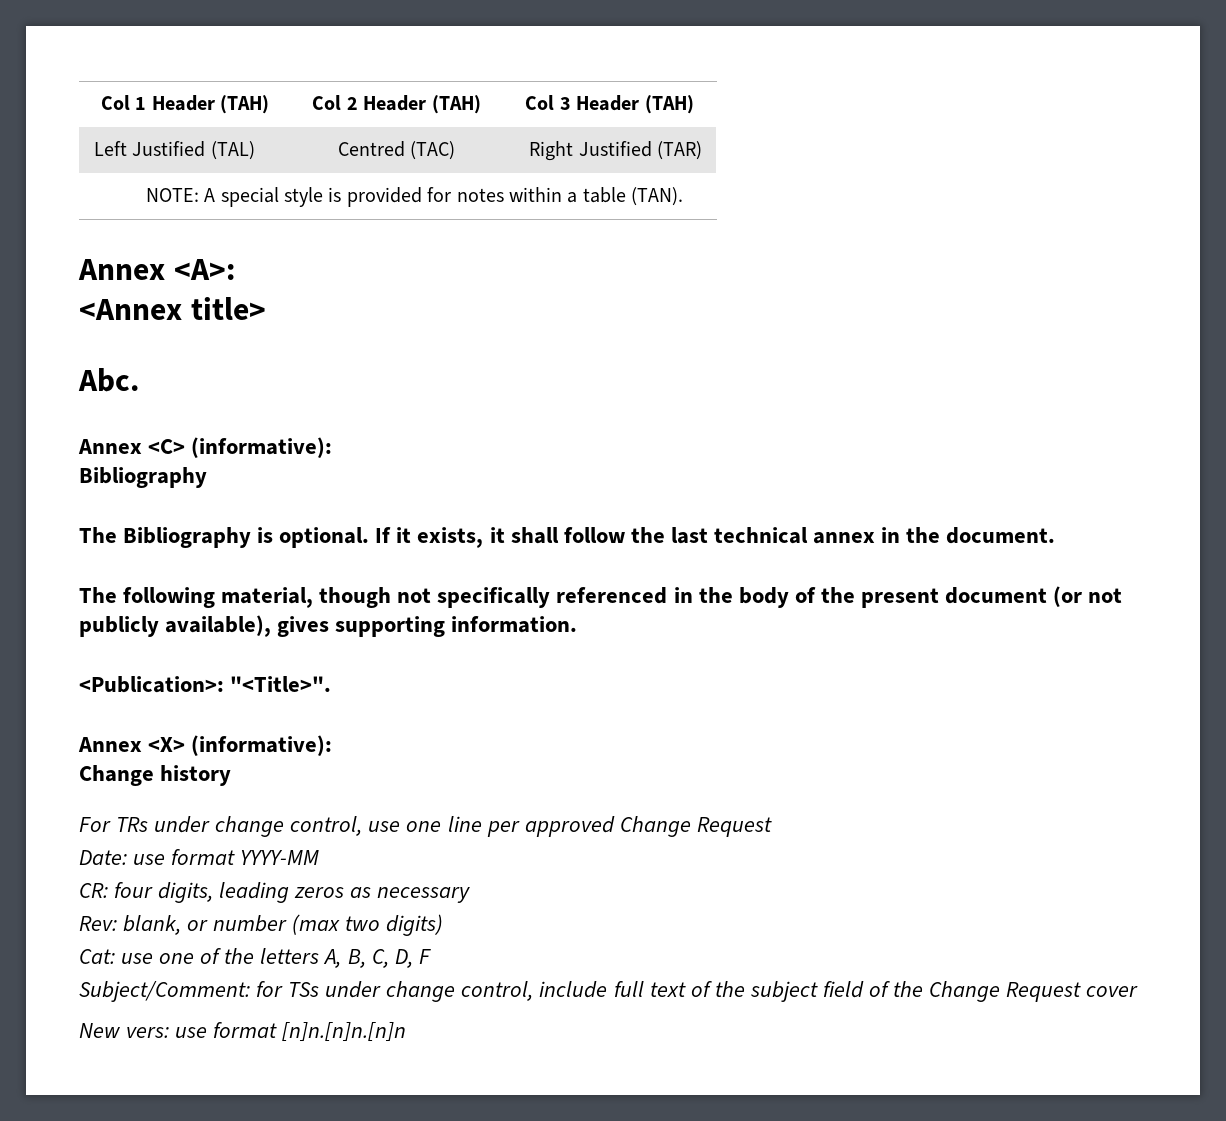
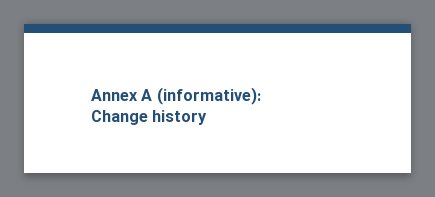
[100,95,270,114] [312,95,481,114] [525,95,694,114] [94,141,255,160] [337,141,456,160] [529,141,702,161] [145,187,684,207] [78,259,235,280] [79,297,266,320] [78,368,139,392] [78,437,333,458] [79,467,207,488] [79,527,1056,548] [79,586,1123,608] [79,615,578,637] [79,676,332,693] [78,735,333,756] [79,765,232,786] [79,816,772,837] [79,849,320,865] [79,882,471,903] [79,914,444,936] [79,948,431,968] [79,981,1139,1002] [79,1022,407,1042] Col 1 Header (TAH) | Col 2 Header (TAH) | Col 3 Header (TAH) // Left Justified (TAL) | Centred (TAC) | Right Justified (TAR) // NOTE: A special style is provided for notes within a table (TAN). // Annex <A>: // <Annex title> // Abc. // Annex <C> (informative): // Bibliography // The Bibliography is optional. If it exists, it shall follow the last technical annex in the document. // The following material, though not specifically referenced in the body of the present document (or not publicly available), gives supporting information. // <Publication>: "<Title>". // Annex <X> (informative): // Change history // For TRs under change control, use one line per approved Change Request // Date: use format YYYY-MM // CR: four digits, leading zeros as necessary // Rev: blank, or number (max two digits) // Cat: use one of the letters A, B, C, D, F // Subject/Comment: for TSs under change control, include full text of the subject field of the Change Request cover // New vers: use format [n]n.[n]n.[n]n -> [91,87,261,105] [91,110,208,125] Annex A (informative): // Change history

